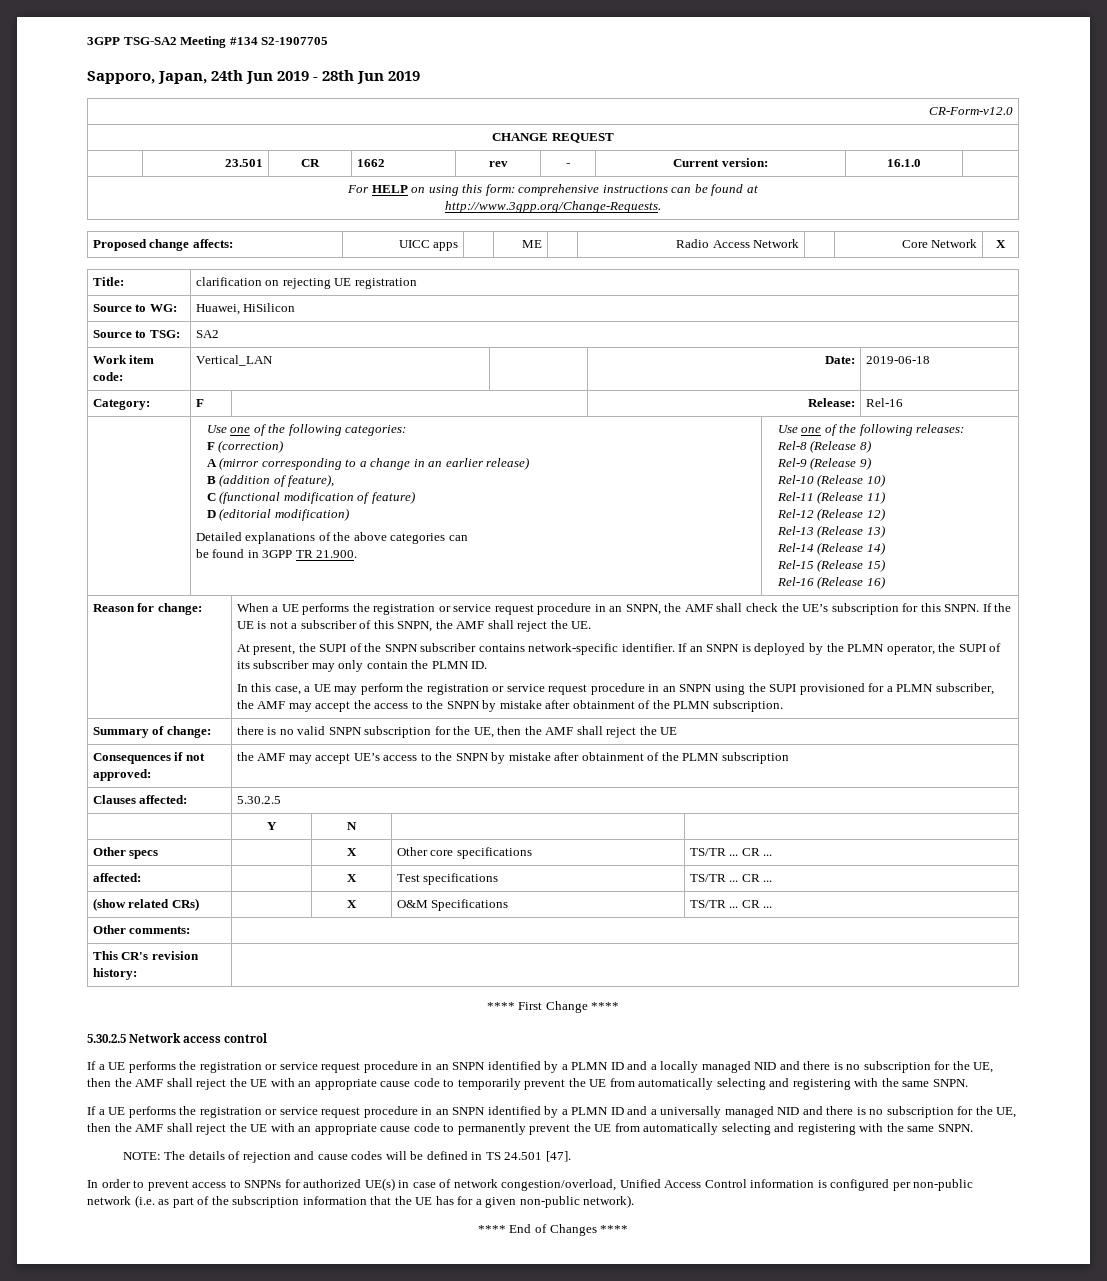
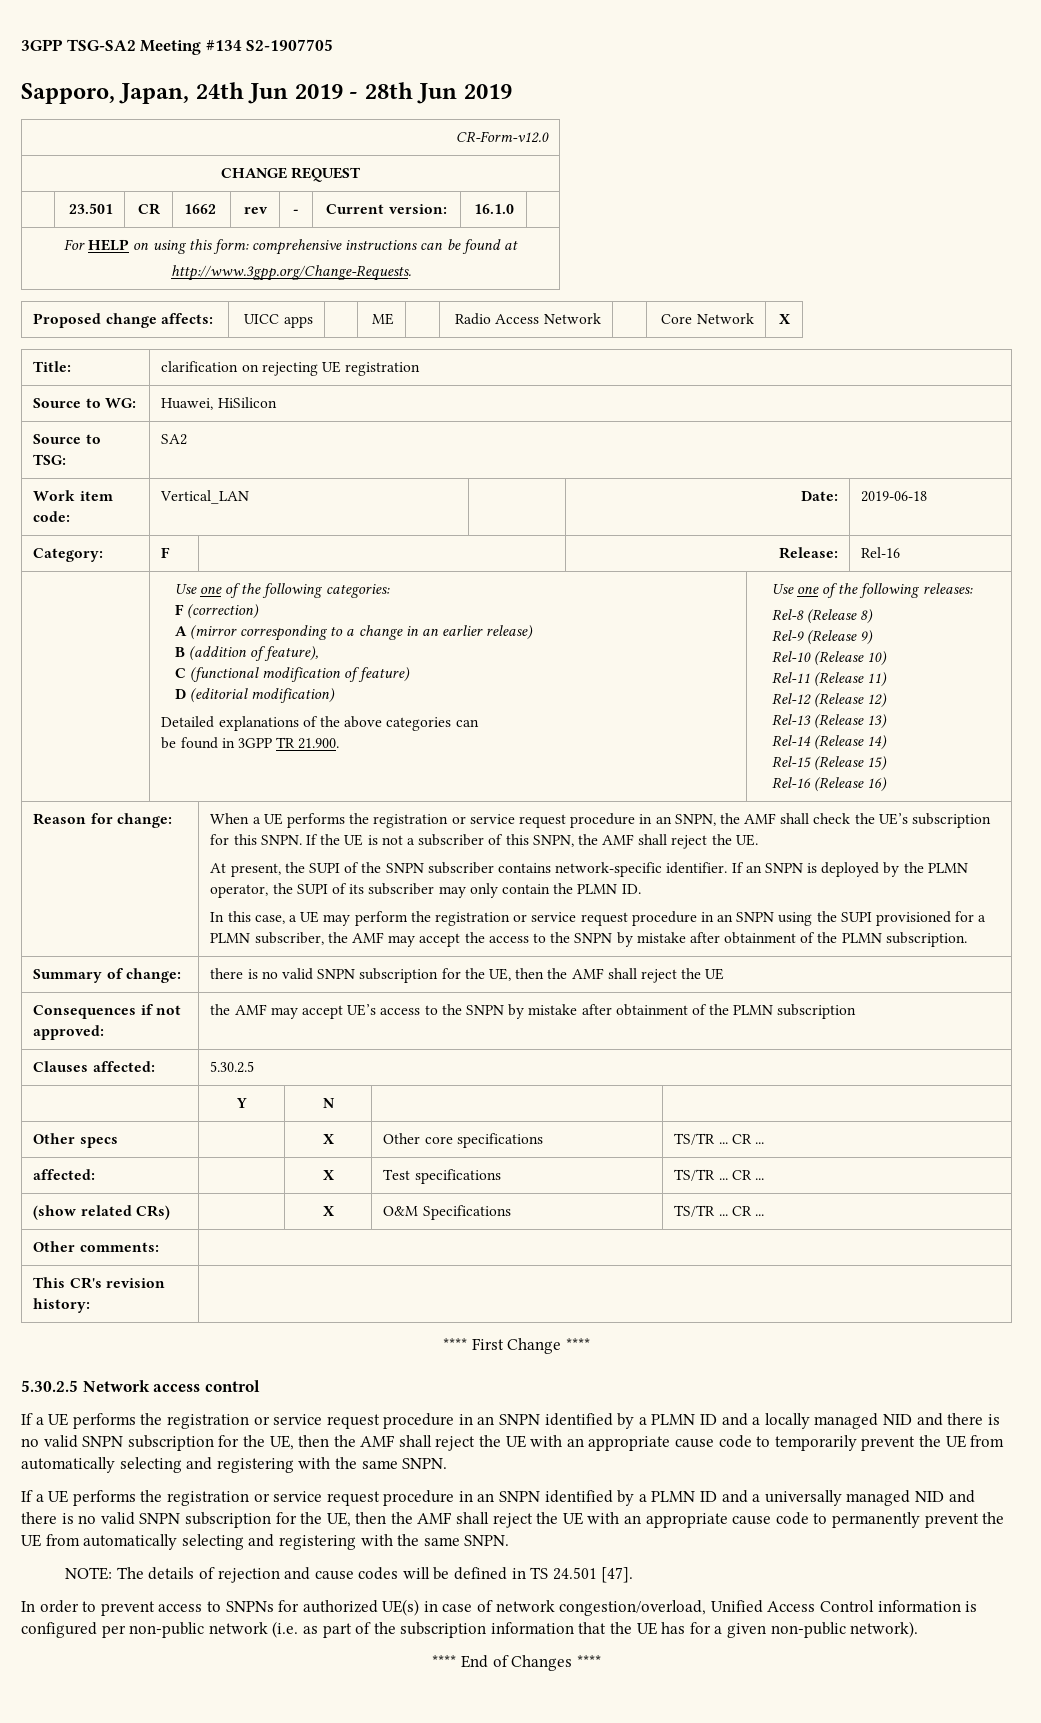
(861, 1067) none -> [43,1435,124,1448] valid SNPN
(884, 1112) none -> [100,1512,181,1525] valid SNPN

